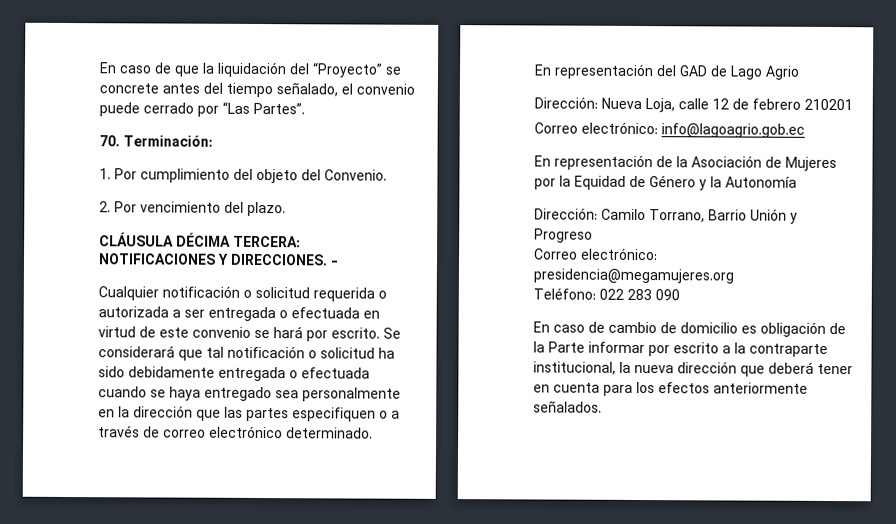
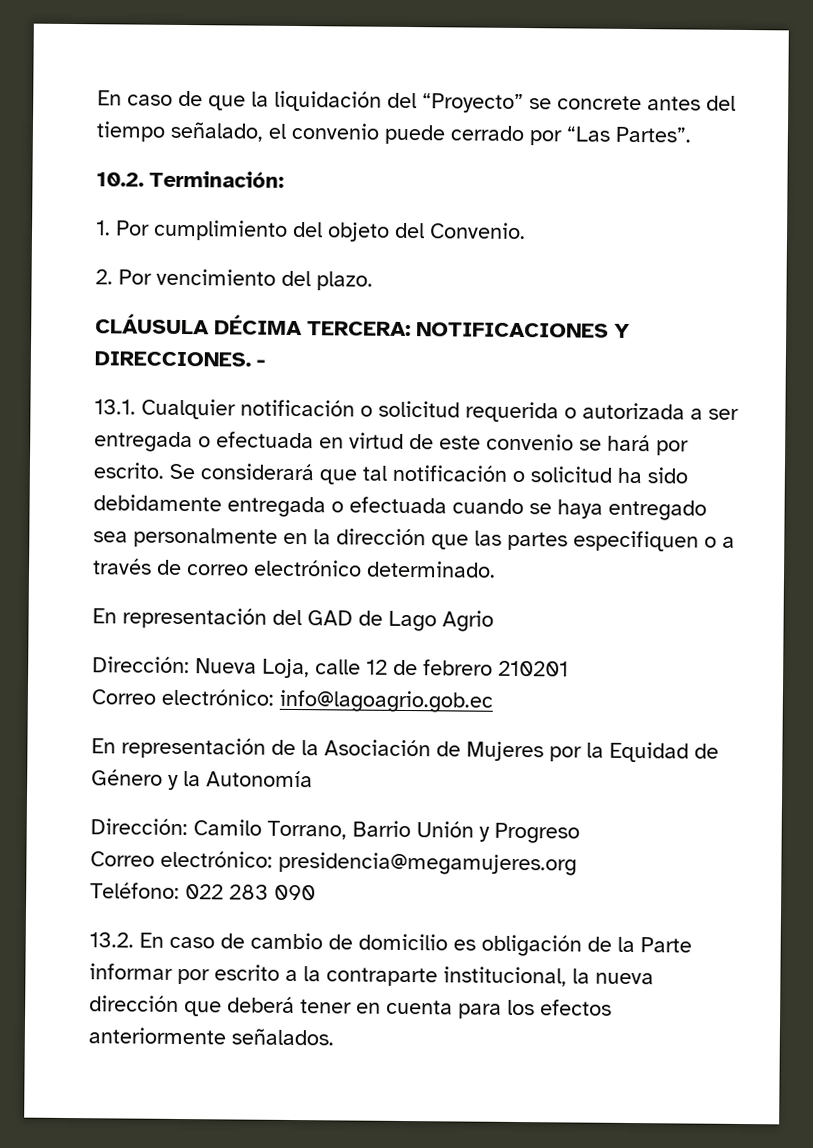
[99,135,120,147] 70. -> [96,172,144,187] 10.2.
(339, 263) none -> [94,399,136,415] 13.1.
(680, 295) none -> [89,932,134,948] 13.2.

